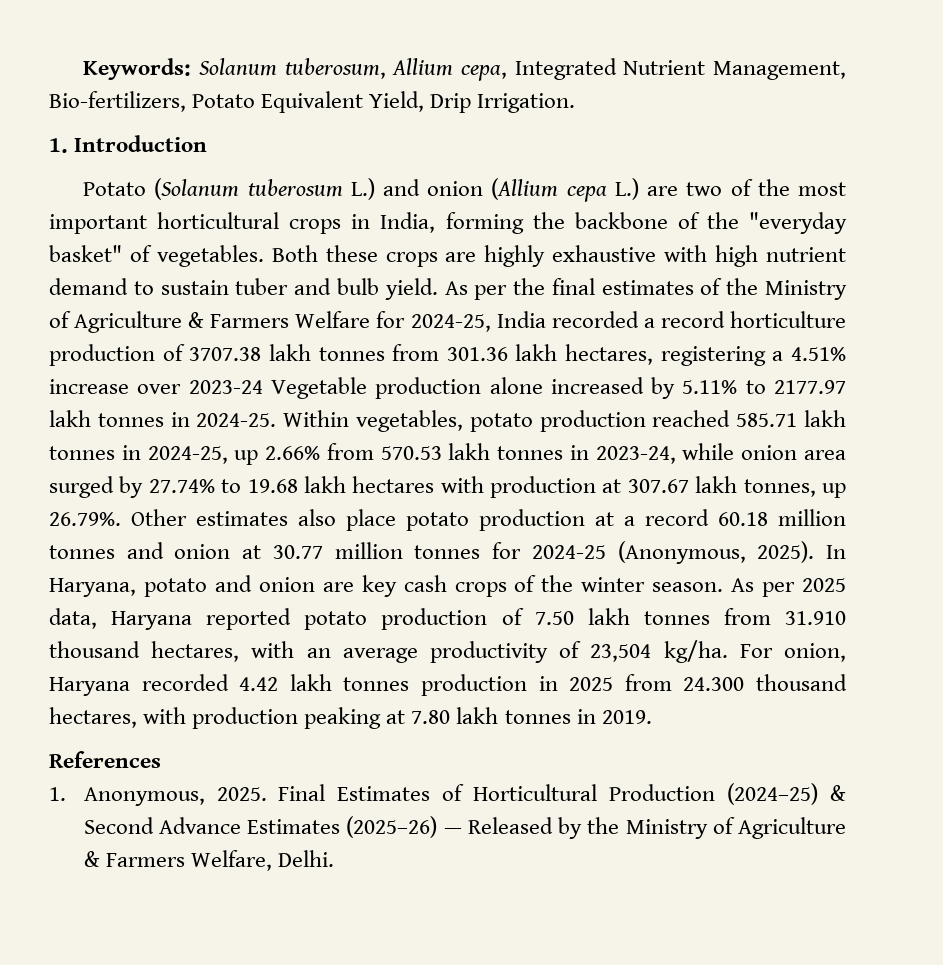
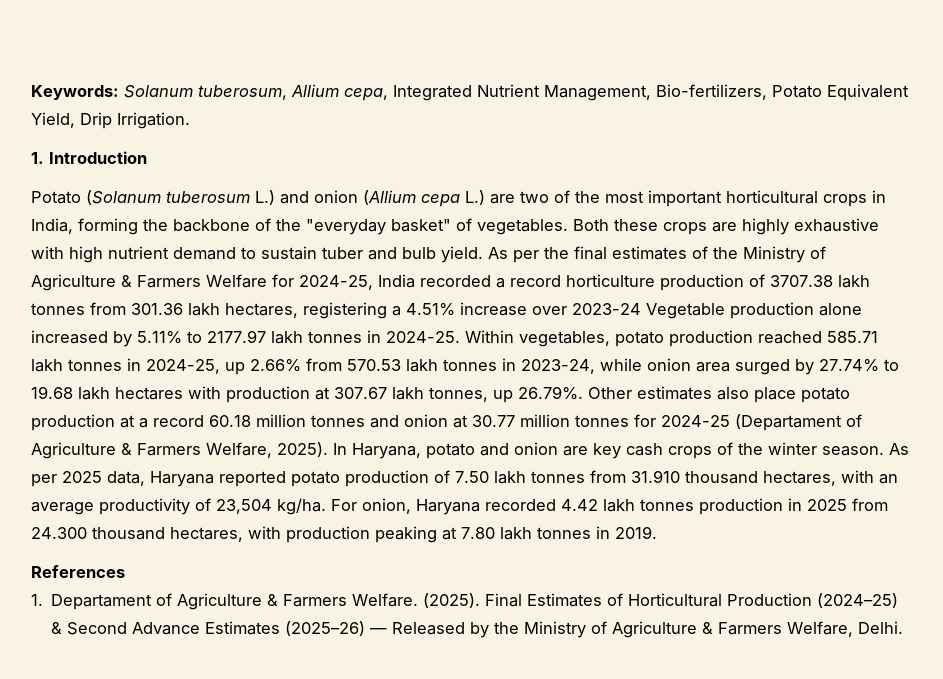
[617,541,746,564] (Anonymous, -> [735,414,862,431] [31,442,272,459] (Departament of Agriculture & Farmers Welfare,
[83,787,267,806] Anonymous, 2025. -> [51,593,481,610] Departament of Agriculture & Farmers Welfare. (2025).

